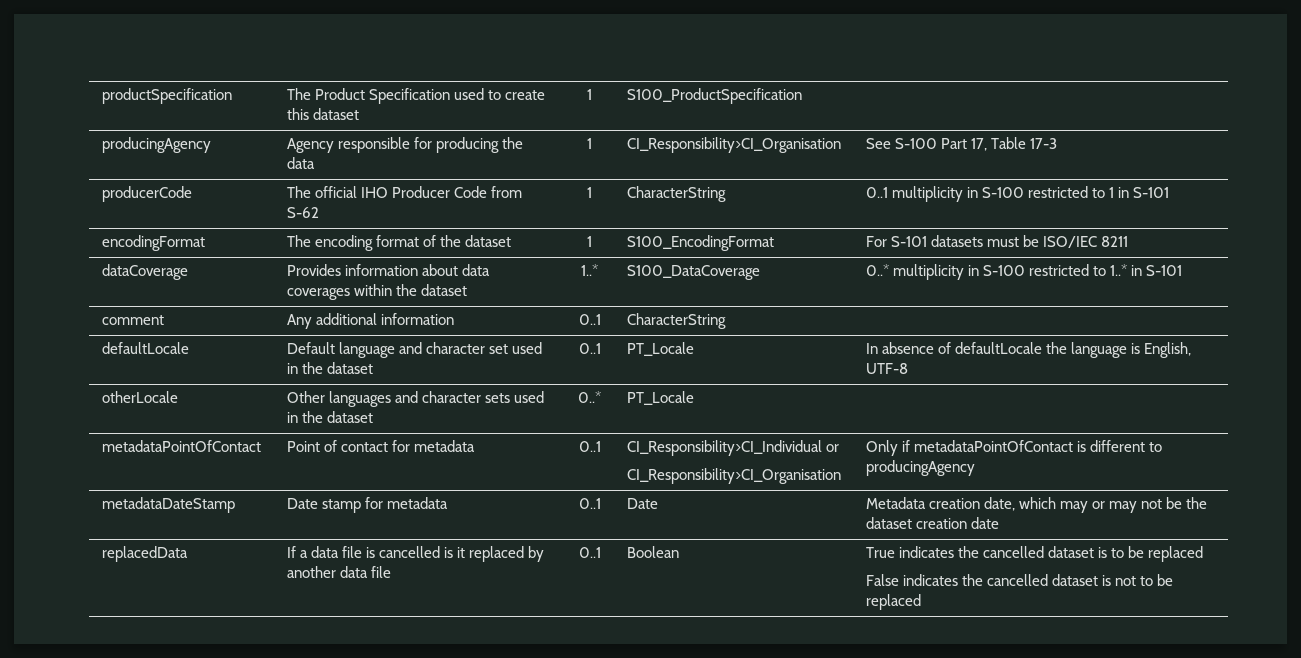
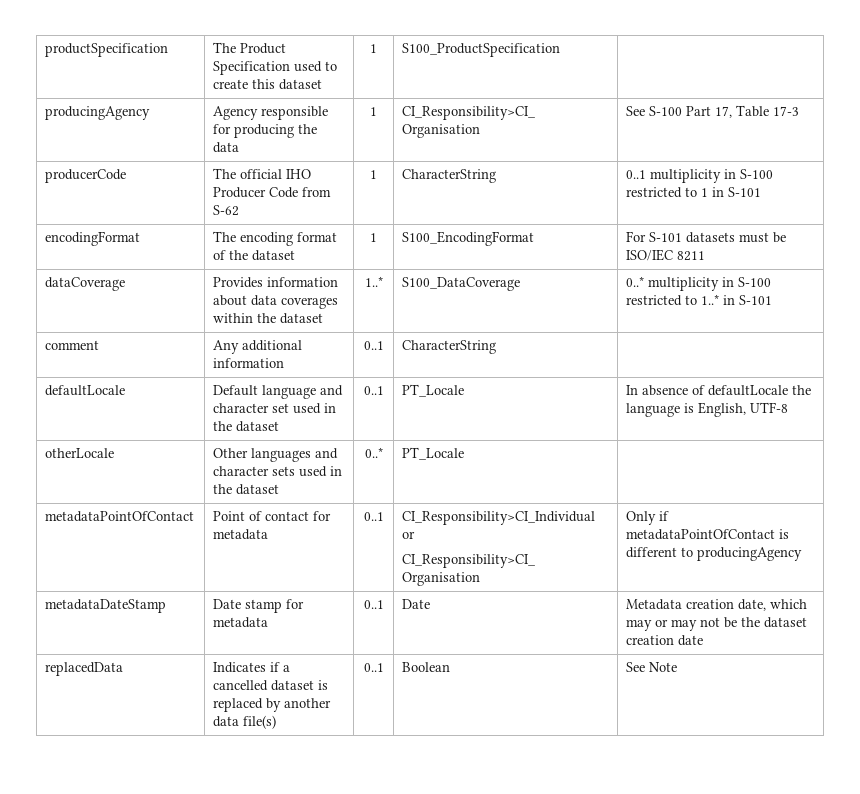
[286,546,466,558] If a data file is cancelled is it -> [213,662,291,673] [213,680,329,691] Indicates if a cancelled dataset is
[370,566,391,578] file -> [243,715,277,729] file(s)
[865,546,1204,562] [865,574,1174,586] [865,594,921,610] True indicates the cancelled dataset is to be replaced // False indicates the cancelled dataset is not to be replaced -> [626,662,678,672] See Note

